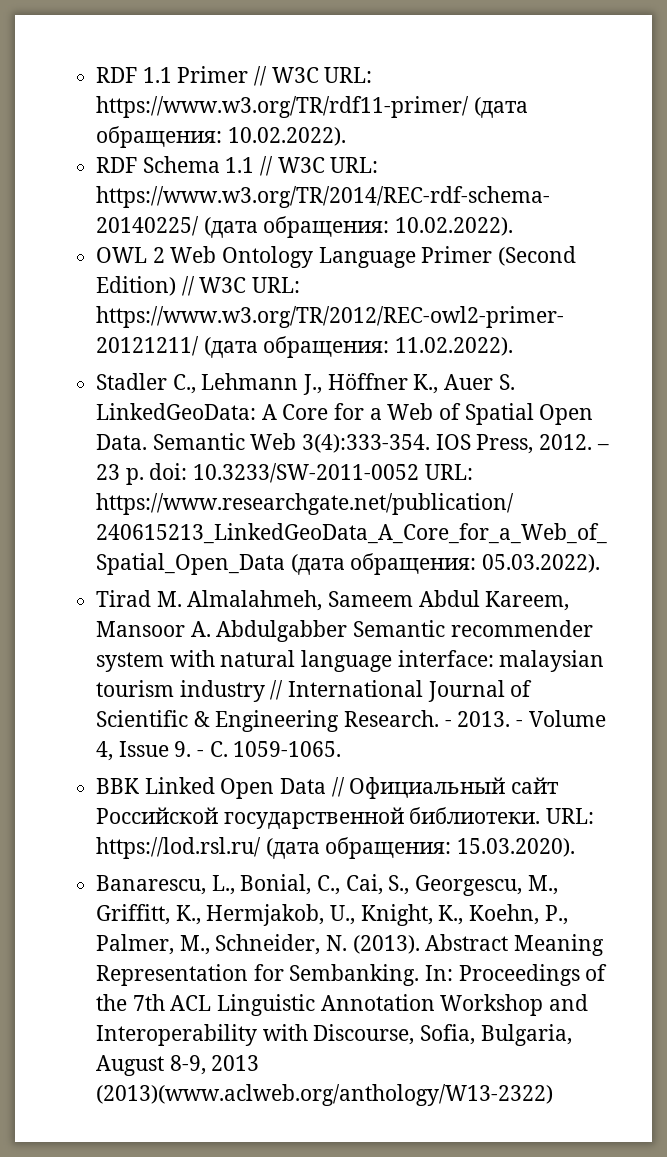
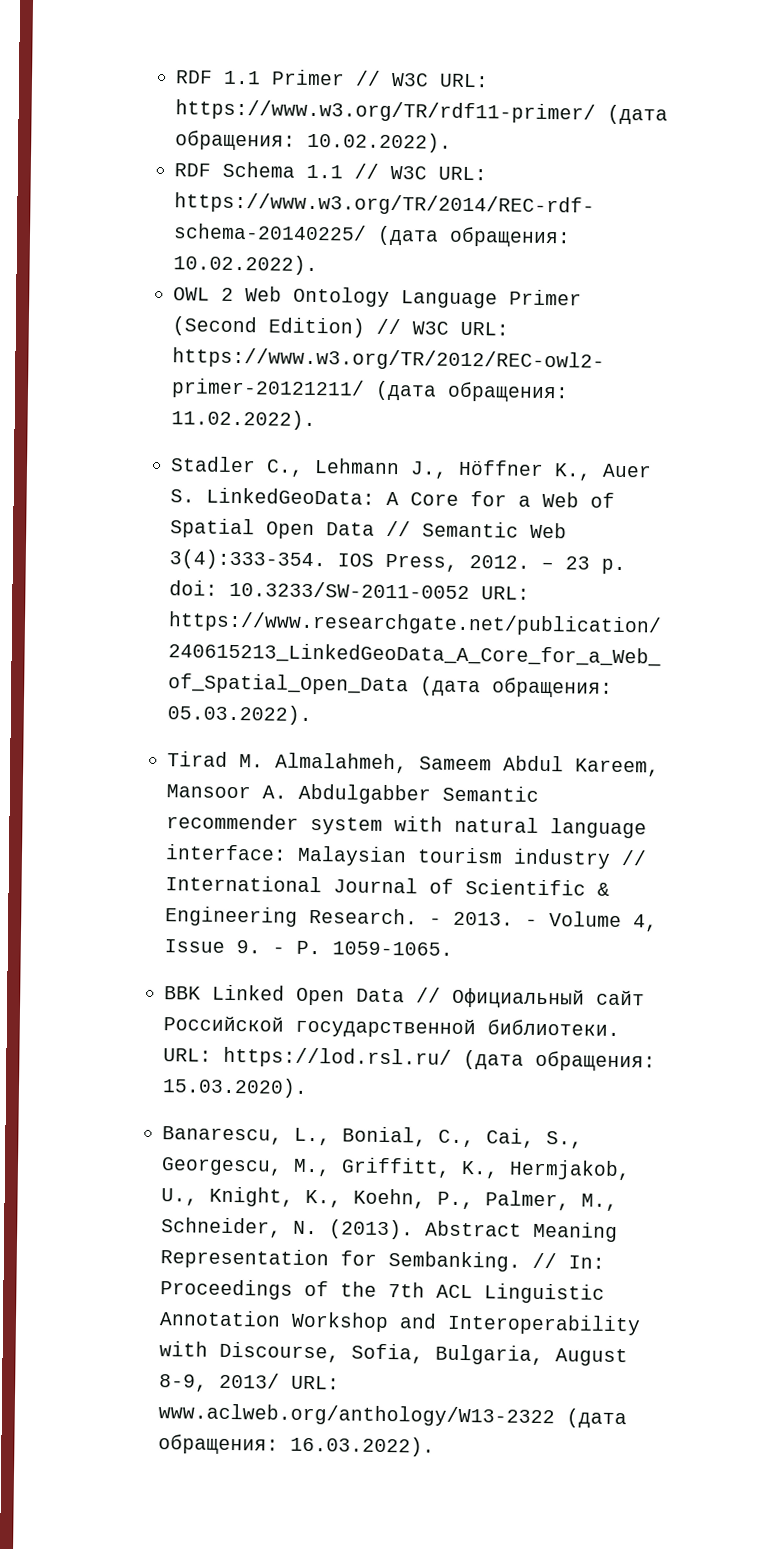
[95,434,147,450] Data. -> [325,520,411,537] Data //
[499,650,605,672] malaysian -> [296,845,407,867] Malaysian
[209,741,228,757] С. -> [295,940,321,955] P.
(420, 975) none -> [531,1252,557,1269] //
[211,1055,260,1071] [95,1084,553,1106] 2013 (2013)(www.aclweb.org/anthology/W13-2322) -> [218,1372,340,1390] [157,1403,627,1429] [157,1434,435,1457] 2013/ URL: www.aclweb.org/anthology/W13-2322 (дата обращения: 16.03.2022).

